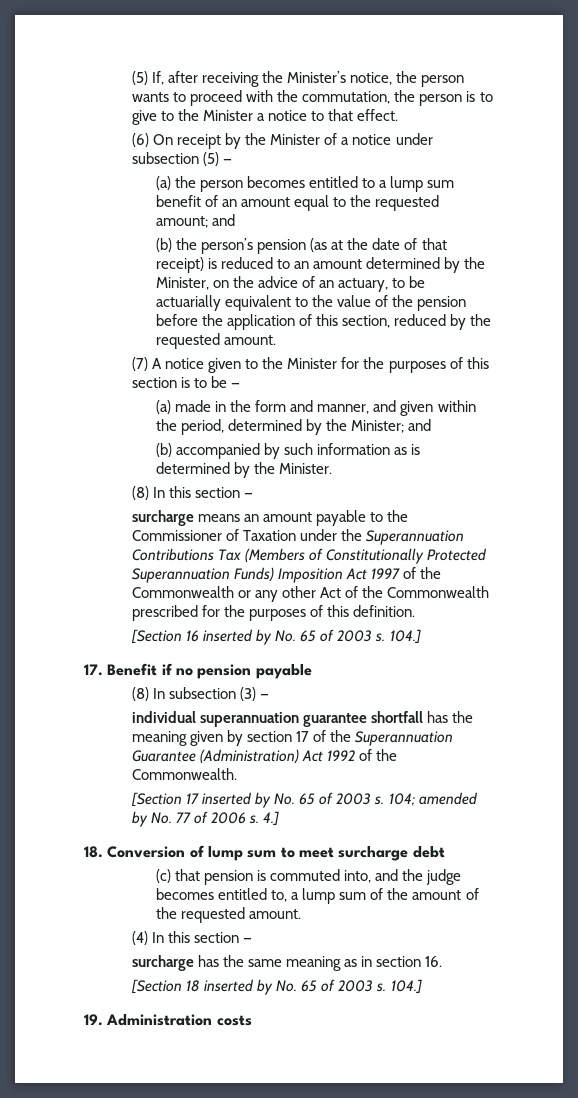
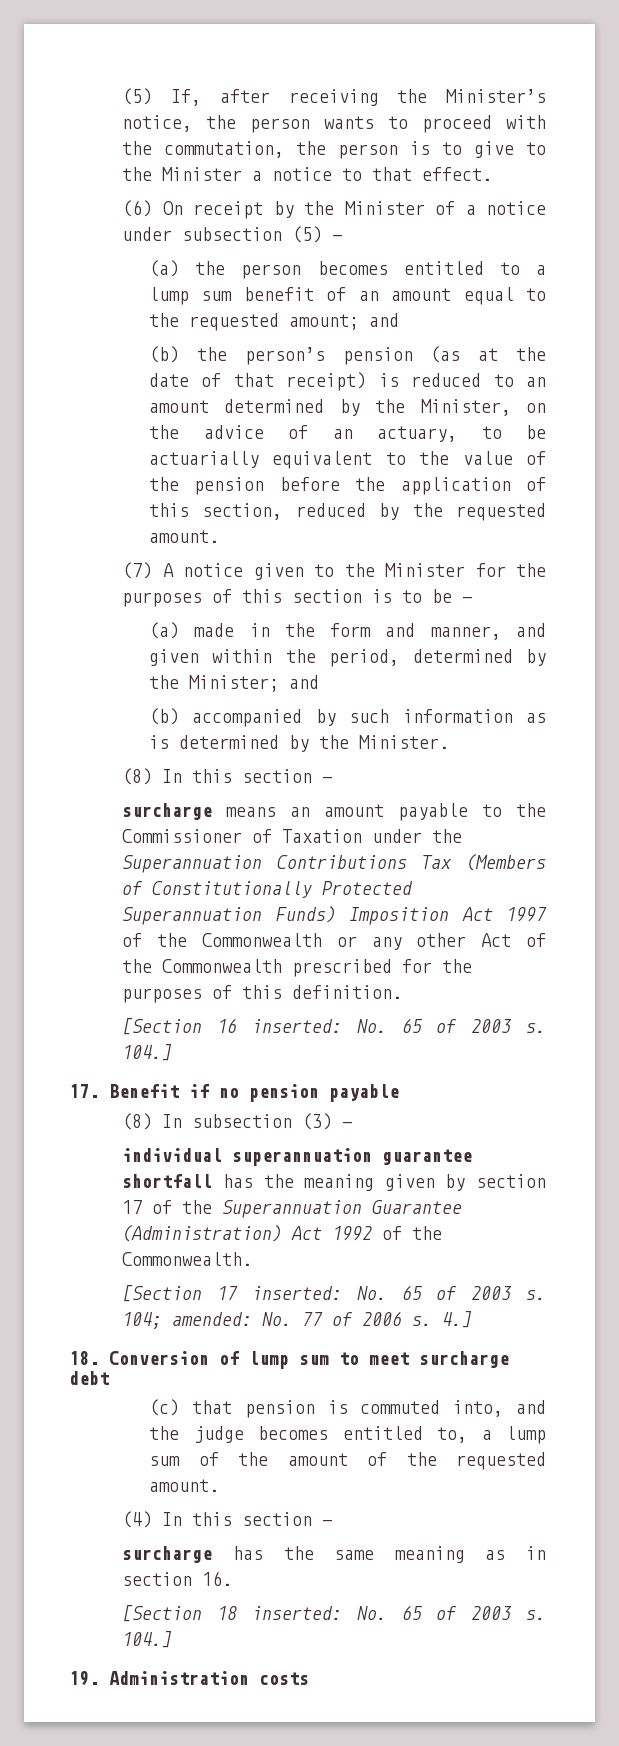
[203,629,273,645] inserted by -> [251,1019,342,1033] inserted:
[202,792,272,808] inserted by -> [251,1286,342,1300] inserted:
[418,792,478,805] [132,811,149,827] amended by -> [172,1312,253,1326] amended:
[204,979,274,995] inserted by -> [251,1606,342,1620] inserted:

